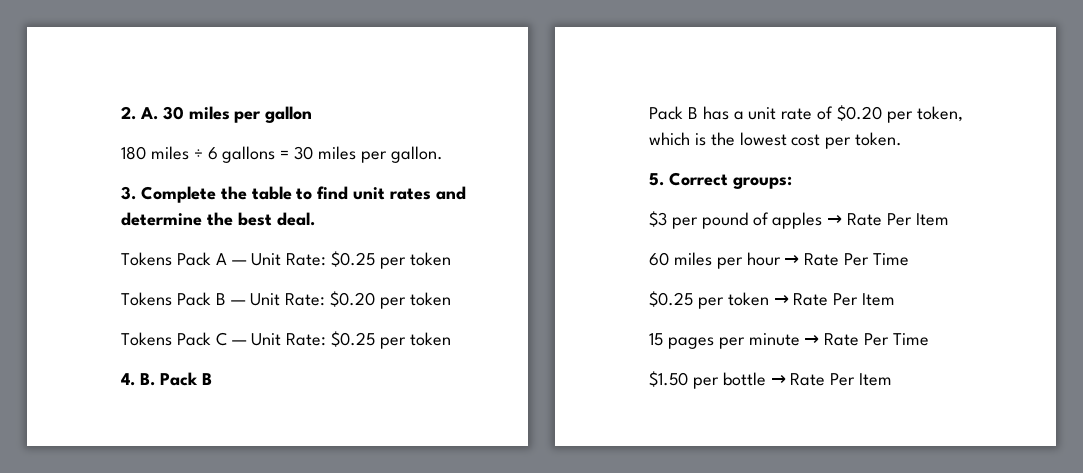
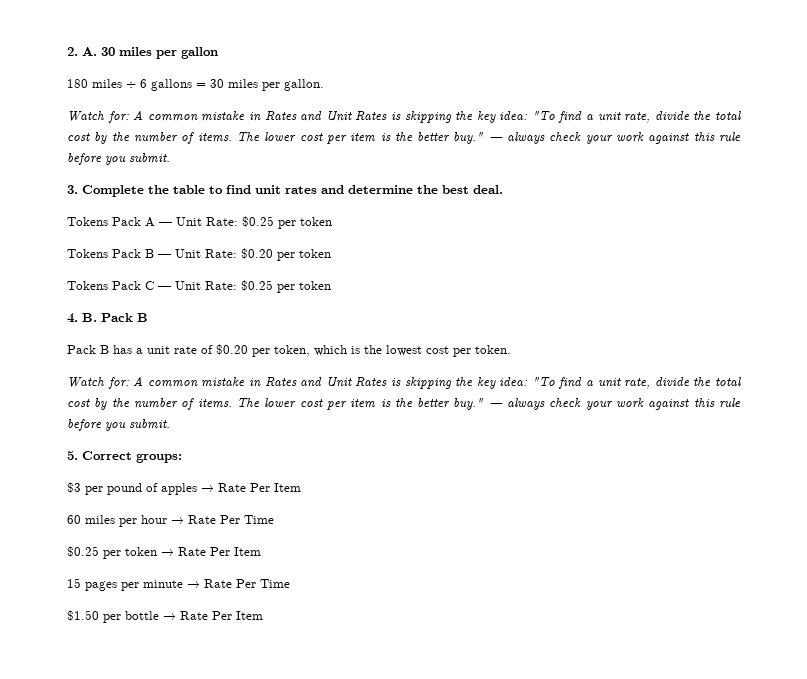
(443, 154) none -> [67,110,741,123] [67,132,742,144] [67,153,170,165] // Watch for: A common mistake in Rates and Unit Rates is skipping the key idea: "To find a unit rate, divide the total cost by the number of items. The lower cost per item is the better buy." — always check your work against this rule before you submit.
(903, 139) none -> [67,376,741,389] [67,398,742,410] [67,419,170,431] // Watch for: A common mistake in Rates and Unit Rates is skipping the key idea: "To find a unit rate, divide the total cost by the number of items. The lower cost per item is the better buy." — always check your work against this rule before you submit.

